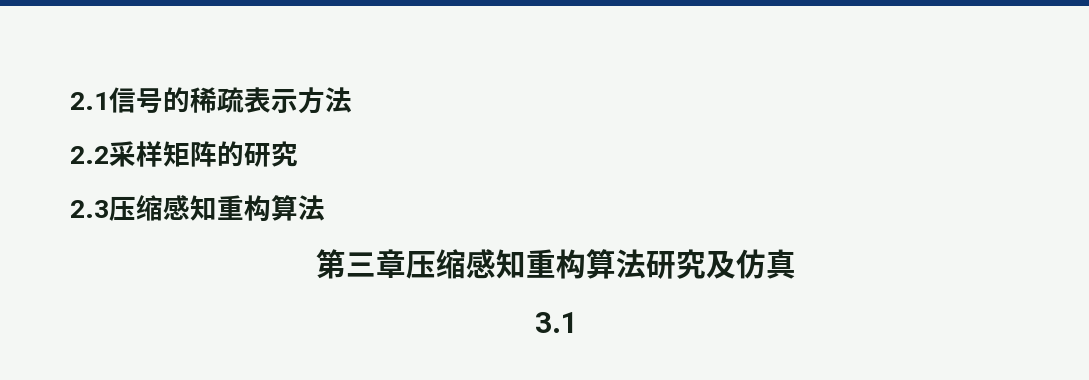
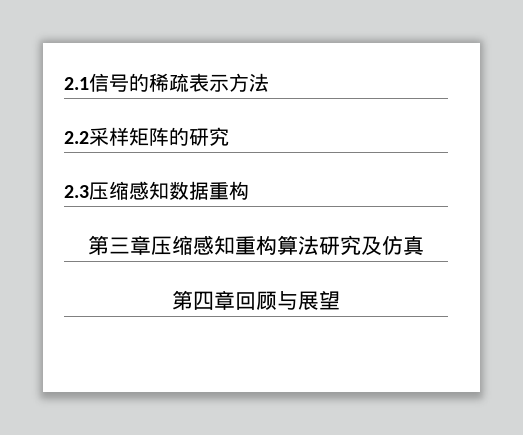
[217,195,325,222] 重构算法 -> [169,181,249,200] 数据重构
[534,312,578,333] 3.1 -> [172,290,340,310] 第四章回顾与展望

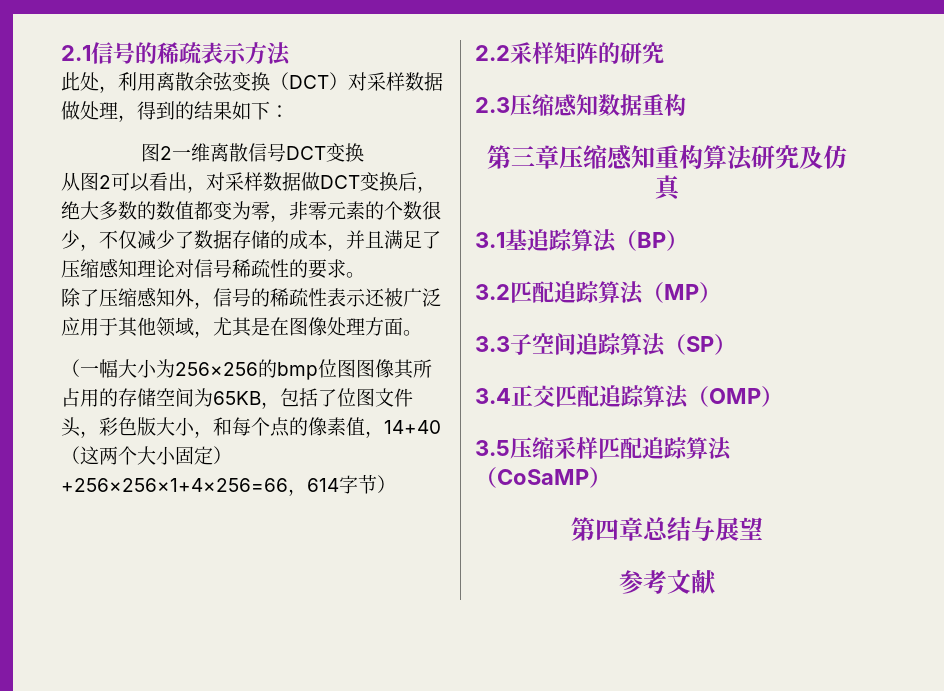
(269, 82) none -> [61,72,443,93] [61,101,289,122] [141,143,364,162] [61,172,436,193] [61,201,441,222] [61,230,441,251] [61,259,365,279] [61,288,441,309] [61,317,422,338] [61,359,432,380] [61,388,413,409] [61,417,441,438] [61,446,232,465] [61,474,396,496] // 此处，利用离散余弦变换（DCT）对采样数据做处理，得到的结果如下： // 图2一维离散信号DCT变换 // 从图2可以看出，对采样数据做DCT变换后，绝大多数的数值都变为零，非零元素的个数很少，不仅减少了数据存储的成本，并且满足了压缩感知理论对信号稀疏性的要求。 // 除了压缩感知外，信号的稀疏性表示还被广泛应用于其他领域，尤其是在图像处理方面。 // （一幅大小为256×256的bmp位图图像其所占用的存储空间为65KB，包括了位图文件头，彩色版大小，和每个点的像素值，14+40（这两个大小固定）+256×256×1+4×256=66，614字节）
(424, 246) none -> [475,229,688,253] [475,281,721,305] [475,333,736,357] [475,385,783,409] [475,437,732,461] [475,467,611,488] // 3.1基追踪算法（BP） // 3.2匹配追踪算法（MP） // 3.3子空间追踪算法（SP） // 3.4正交匹配追踪算法（OMP） // 3.5压缩采样匹配追踪算法（CoSaMP）
[235,291,277,310] 回顾 -> [642,517,691,541] 总结
(340, 300) none -> [618,570,717,594] // 参考文献

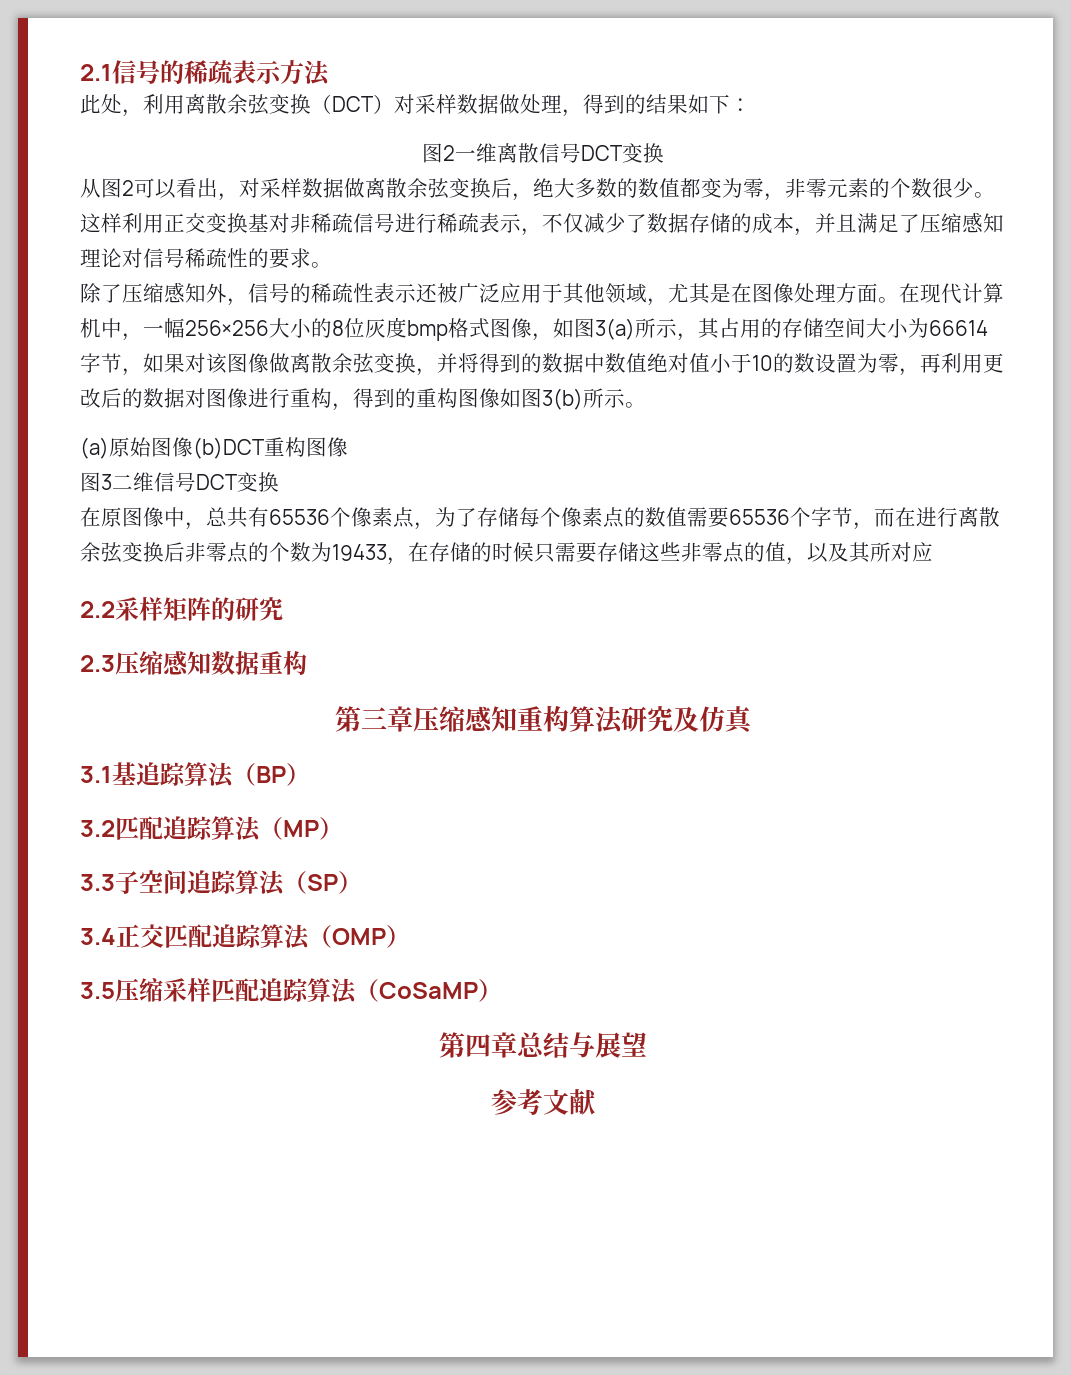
[320,175,360,189] DCT -> [365,178,450,199] 离散余弦
(80, 239) none -> [974,192,995,198] [80,213,521,233] 。这样利用正交变换基对非稀疏信号进行稀疏表示
[61,359,432,380] [61,388,413,409] [61,417,441,438] [61,446,232,465] [61,474,396,496] // （一幅大小为256×256的bmp位图图像其所占用的存储空间为65KB，包括了位图文件头，彩色版大小，和每个点的像素值，14+40（这两个大小固定）+256×256×1+4×256=66，614字节） -> [899,283,1004,304] [80,317,988,341] [80,353,1004,376] [80,388,646,411] [80,437,348,459] [80,472,279,492] [80,507,1000,530] [80,542,933,565] 在现代计算机中，一幅256×256大小的8位灰度bmp格式图像，如图3(a)所示，其占用的存储空间大小为66614字节，如果对该图像做离散余弦变换，并将得到的数据中数值绝对值小于10的数设置为零，再利用更改后的数据对图像进行重构，得到的重构图像如图3(b)所示。 // (a)原始图像(b)DCT重构图像 // 图3二维信号DCT变换 // 在原图像中，总共有65536个像素点，为了存储每个像素点的数值需要65536个字节，而在进行离散余弦变换后非零点的个数为19433，在存储的时候只需要存储这些非零点的值，以及其所对应

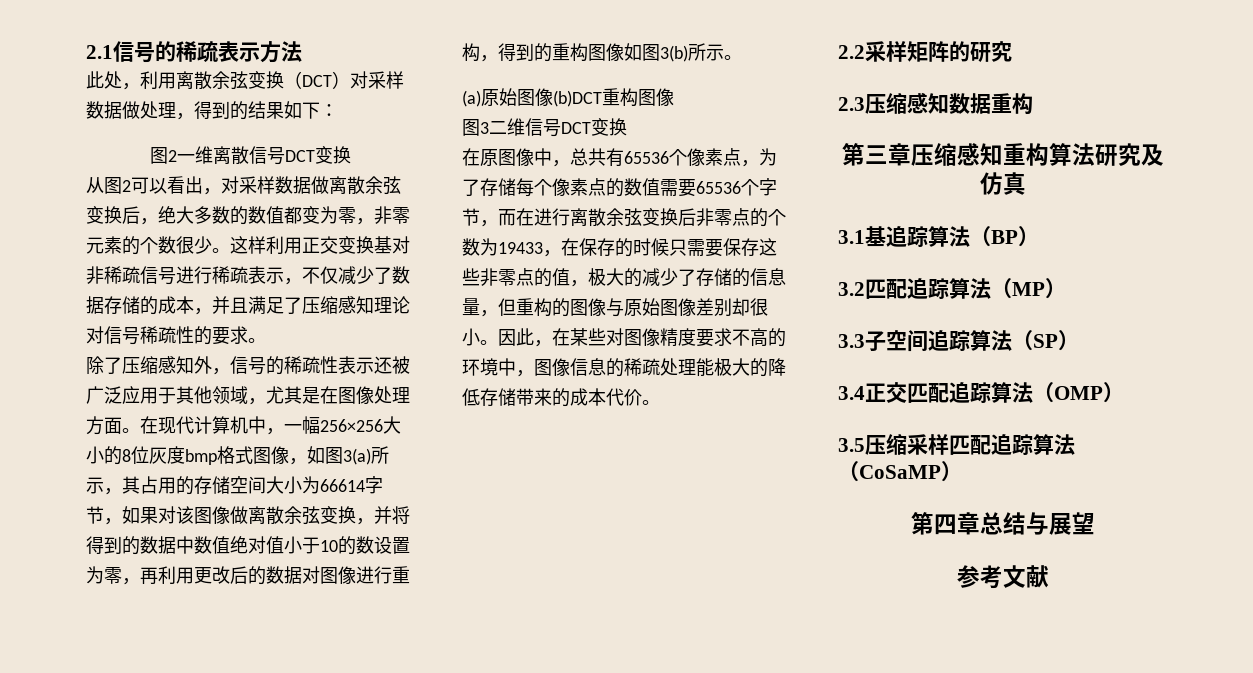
[429,542,471,562] 存储 -> [579,238,615,256] 保存
[597,542,639,562] 存储 -> [723,238,759,256] 保存
[807,542,933,563] 以及其所对应 -> [588,268,786,287] [462,298,768,317] [462,328,786,347] [462,358,786,377] [462,388,660,407] 极大的减少了存储的信息量，但重构的图像与原始图像差别却很小。因此，在某些对图像精度要求不高的环境中，图像信息的稀疏处理能极大的降低存储带来的成本代价。

